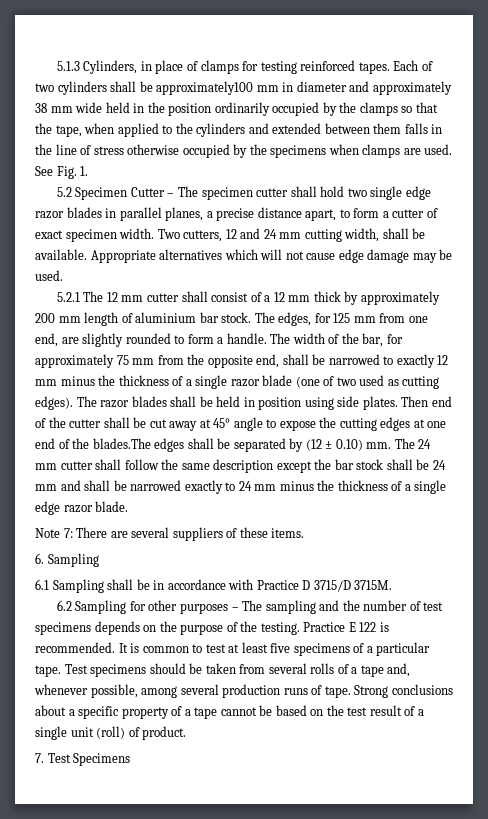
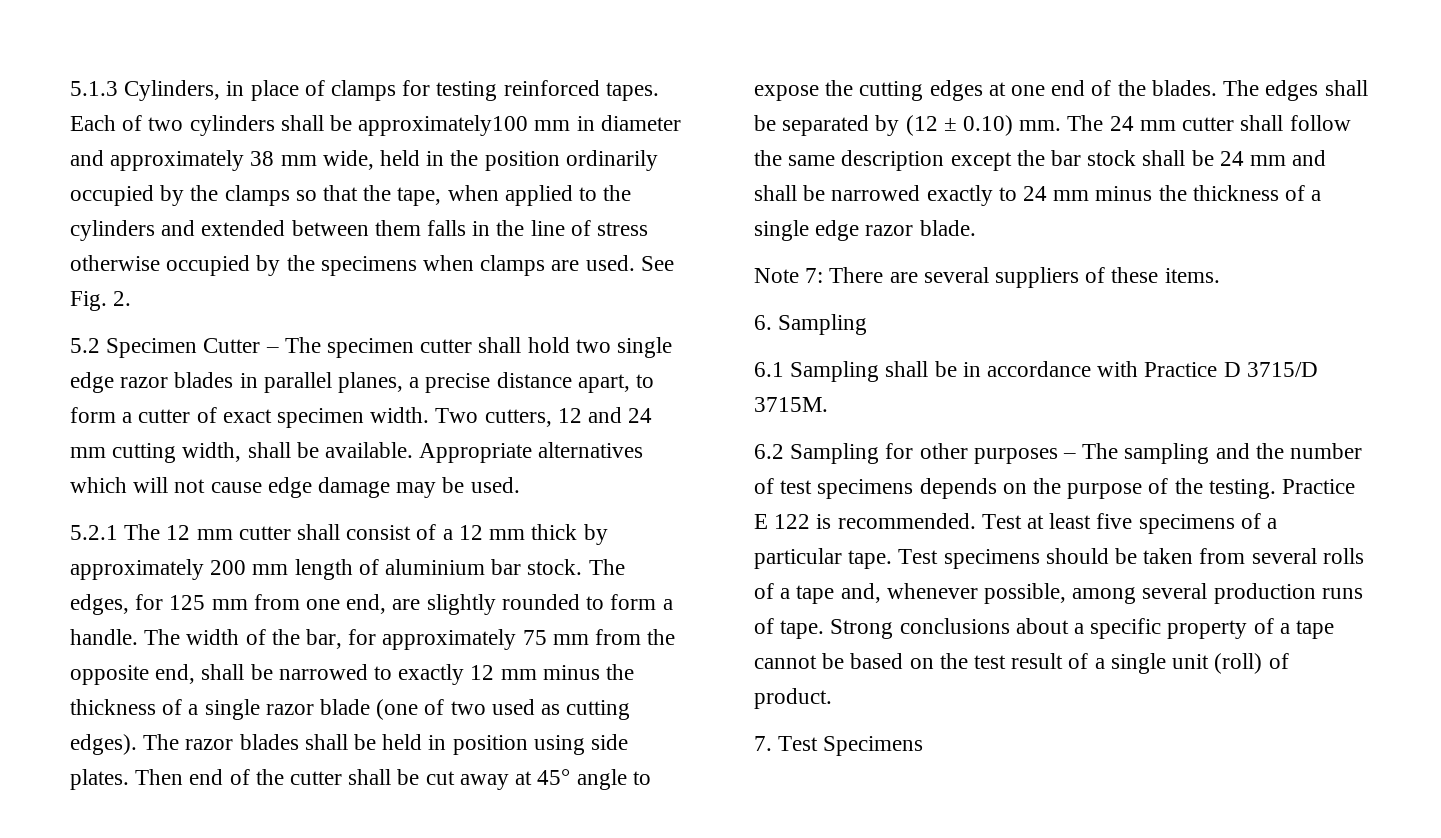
[75,102,103,113] wide -> [322,150,374,170] wide,
[80,166,89,176] 1. -> [113,291,132,306] 2.
[92,438,151,449] blades.The -> [1151,80,1260,96] blades. The
[118,643,226,653] It is common to test -> [981,514,1022,529] Test

